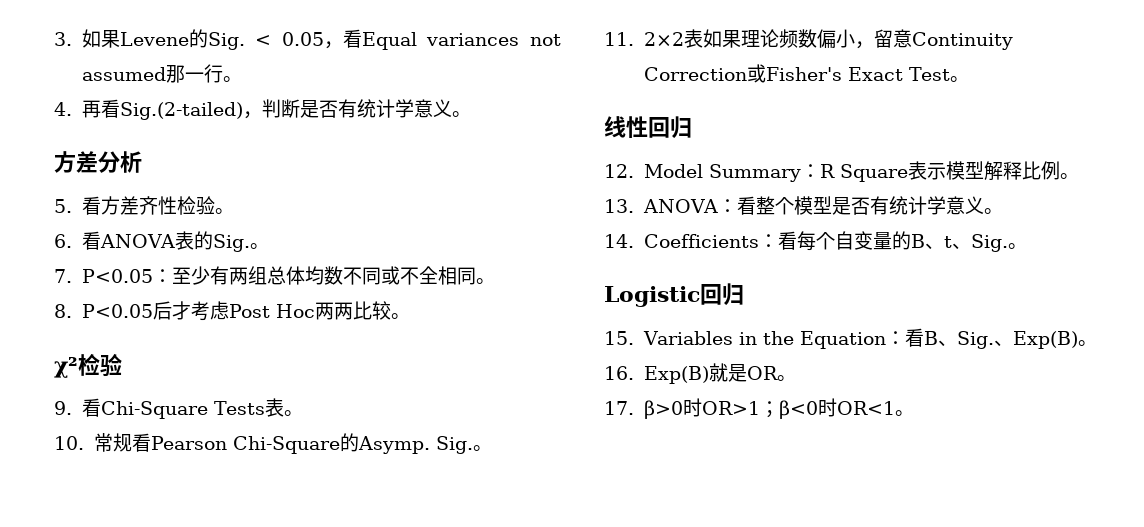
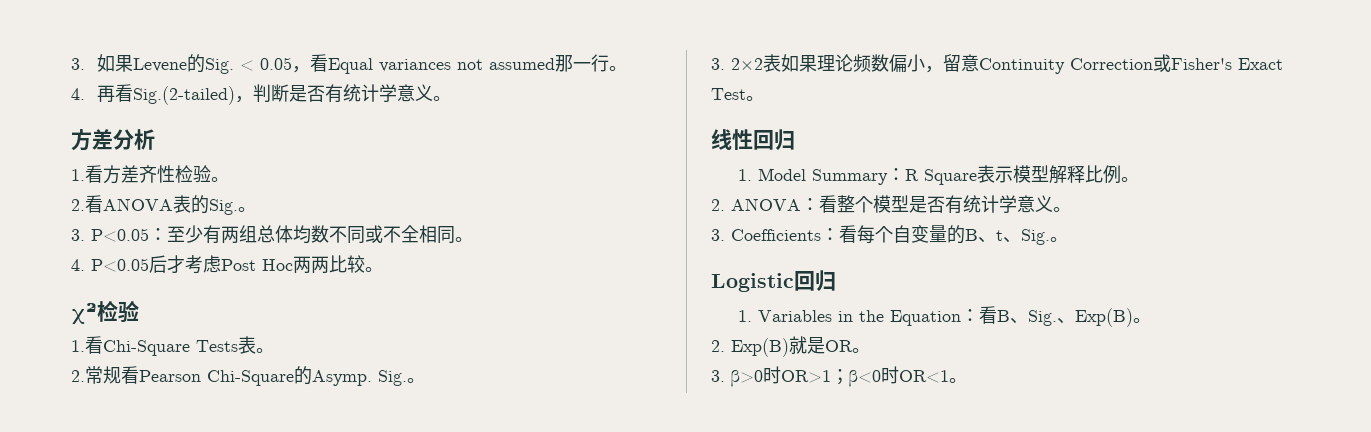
[54,199,72,213] 5. -> [71,169,85,181] 1.
[54,234,72,248] 6. -> [71,199,85,211] 2.
[54,269,72,283] 7. -> [71,229,85,241] 3.
[54,304,72,318] 8. -> [71,259,85,271] 4.
[54,401,72,415] 9. -> [71,340,85,352] 1.
[54,436,84,450] 10. -> [71,370,85,382] 2.
[604,32,634,46] 11. -> [711,58,725,70] 3.
[604,164,634,178] 12. -> [737,169,752,181] 1.
[604,199,634,213] 13. -> [711,199,725,211] 2.
[604,234,634,248] 14. -> [711,229,725,241] 3.
[604,331,634,345] 15. -> [737,310,752,322] 1.
[604,366,634,380] 16. -> [711,340,725,352] 2.
[604,401,634,415] 17. -> [711,370,725,382] 3.

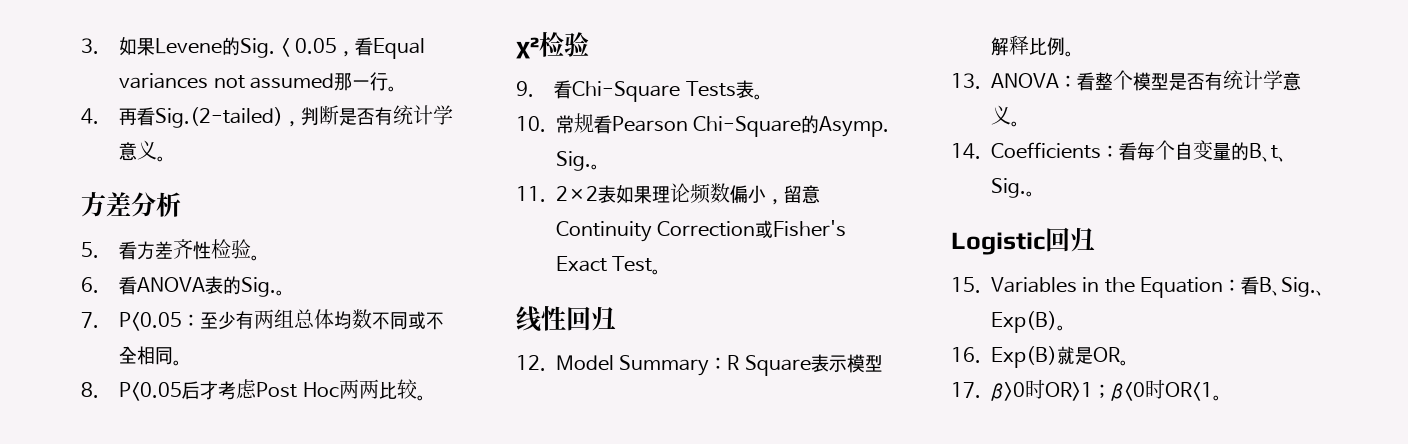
[71,169,85,181] 1. -> [81,242,99,258] 5.
[71,199,85,211] 2. -> [81,277,99,293] 6.
[71,229,85,241] 3. -> [81,312,99,328] 7.
[71,259,85,271] 4. -> [81,382,99,398] 8.
[71,340,85,352] 1. -> [516,81,534,97] 9.
[71,370,85,382] 2. -> [516,116,546,132] 10.
[711,58,725,70] 3. -> [516,186,546,202] 11.
[737,169,752,181] 1. -> [516,355,546,371] 12.
[711,199,725,211] 2. -> [951,73,981,89] 13.
[711,229,725,241] 3. -> [951,143,981,159] 14.
[737,310,752,322] 1. -> [951,277,981,293] 15.
[711,340,725,352] 2. -> [951,347,981,363] 16.
[711,370,725,382] 3. -> [951,382,981,398] 17.

